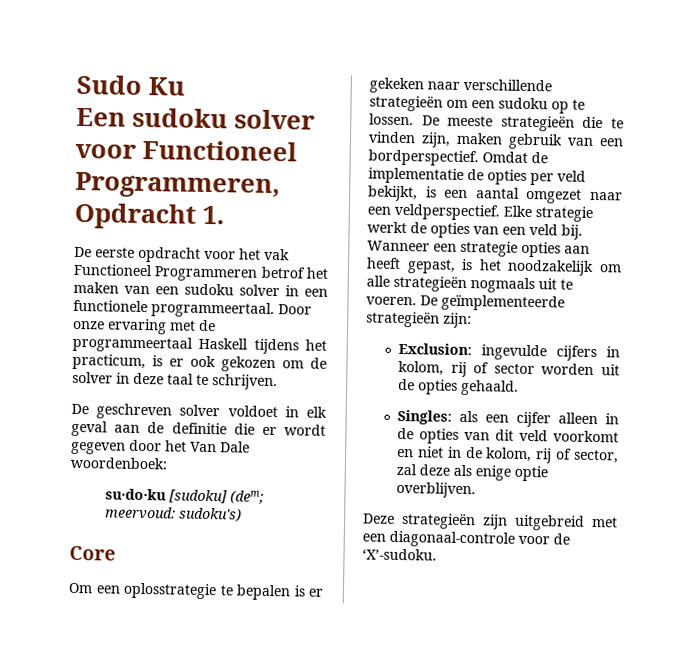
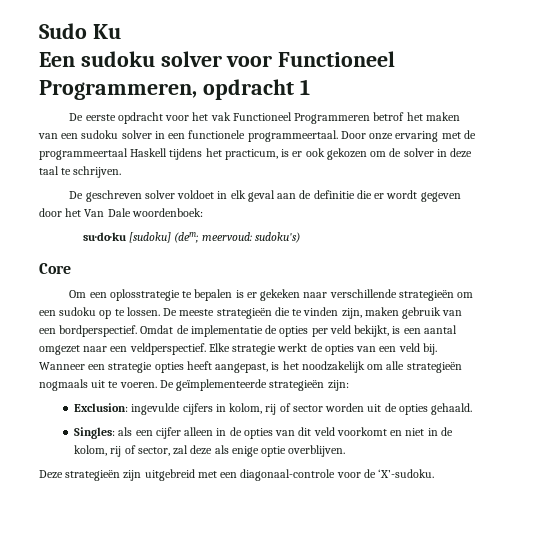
[74,202,225,230] Opdracht 1. -> [202,79,310,100] opdracht 1
[564,245,590,254] [366,257,456,274] aan heeft gepast, -> [186,361,269,373] heeft aangepast,

